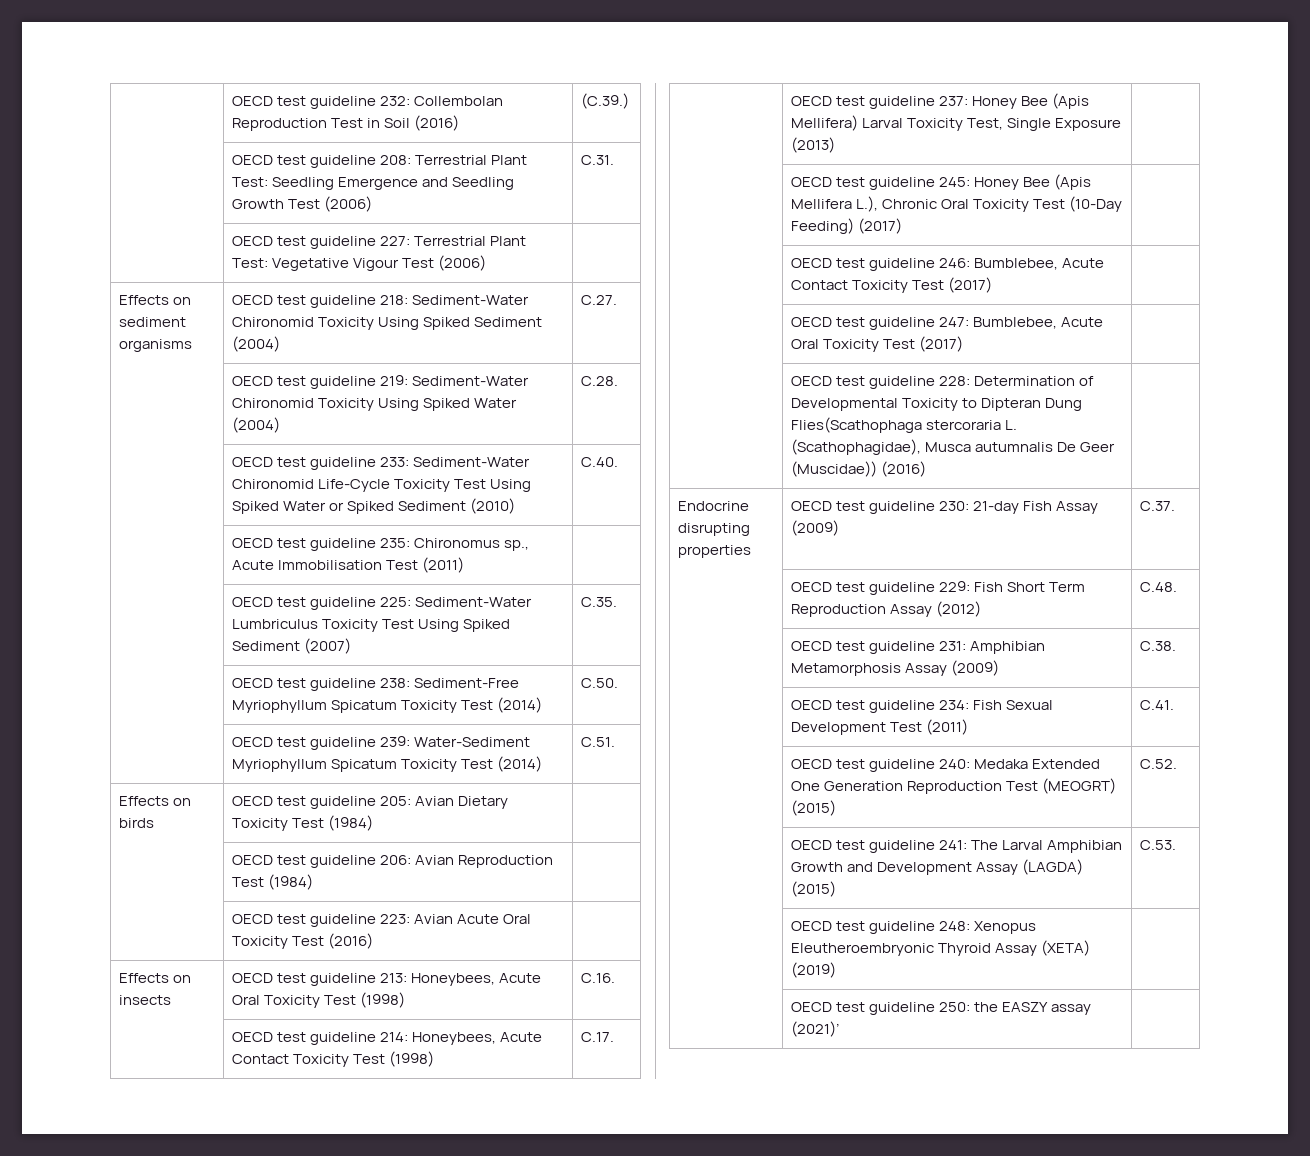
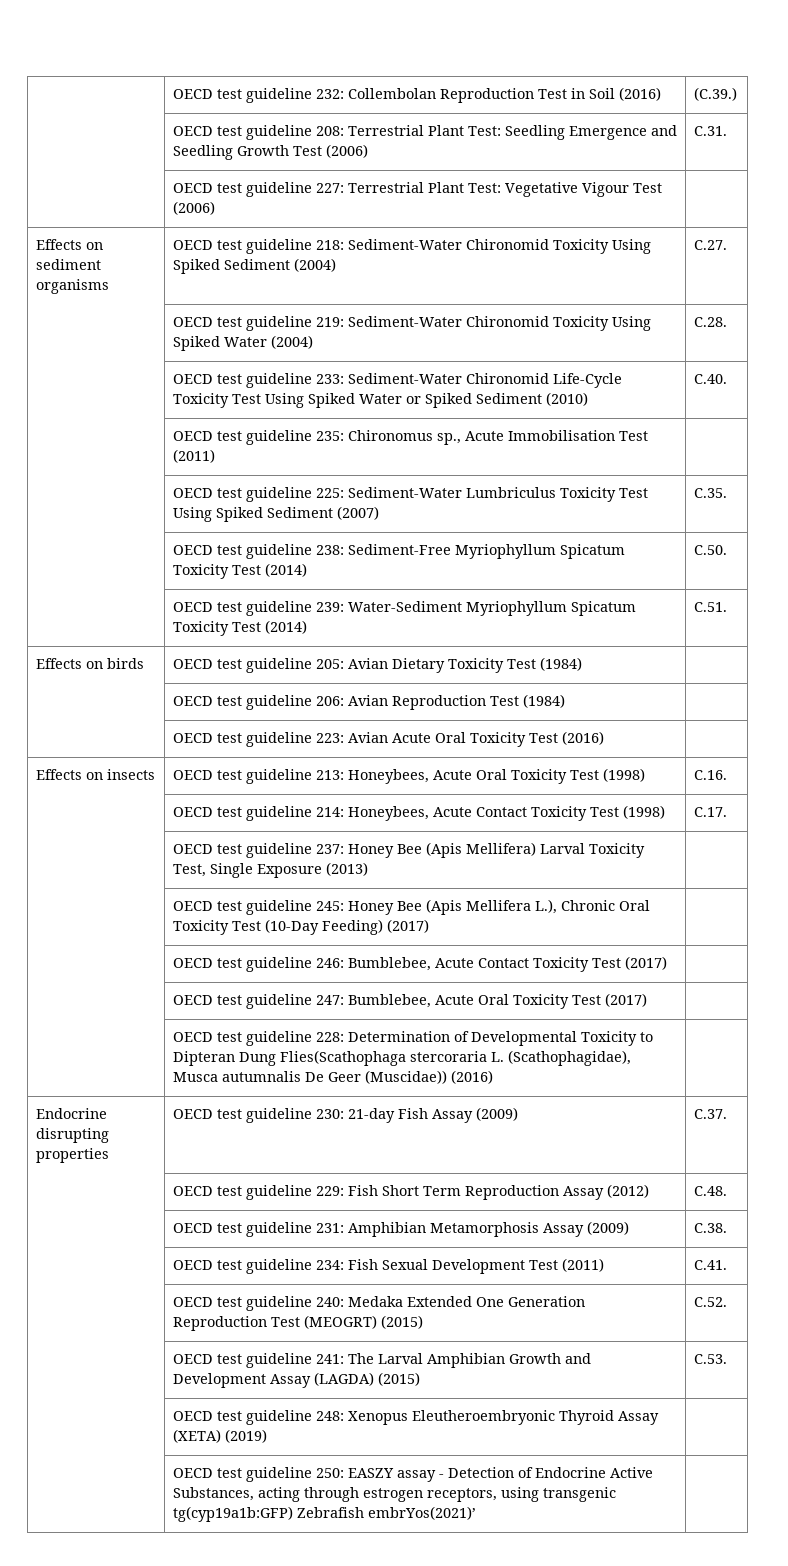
[974,1002,999,1012] the -> (344, 1473) none
[791,1021,840,1037] (2021)’ -> [438,1467,653,1478] [172,1487,616,1502] [172,1506,476,1522] - Detection of Endocrine Active Substances, acting through estrogen receptors, using transgenic tg(cyp19a1b:GFP) Zebrafish embrYos(2021)’

